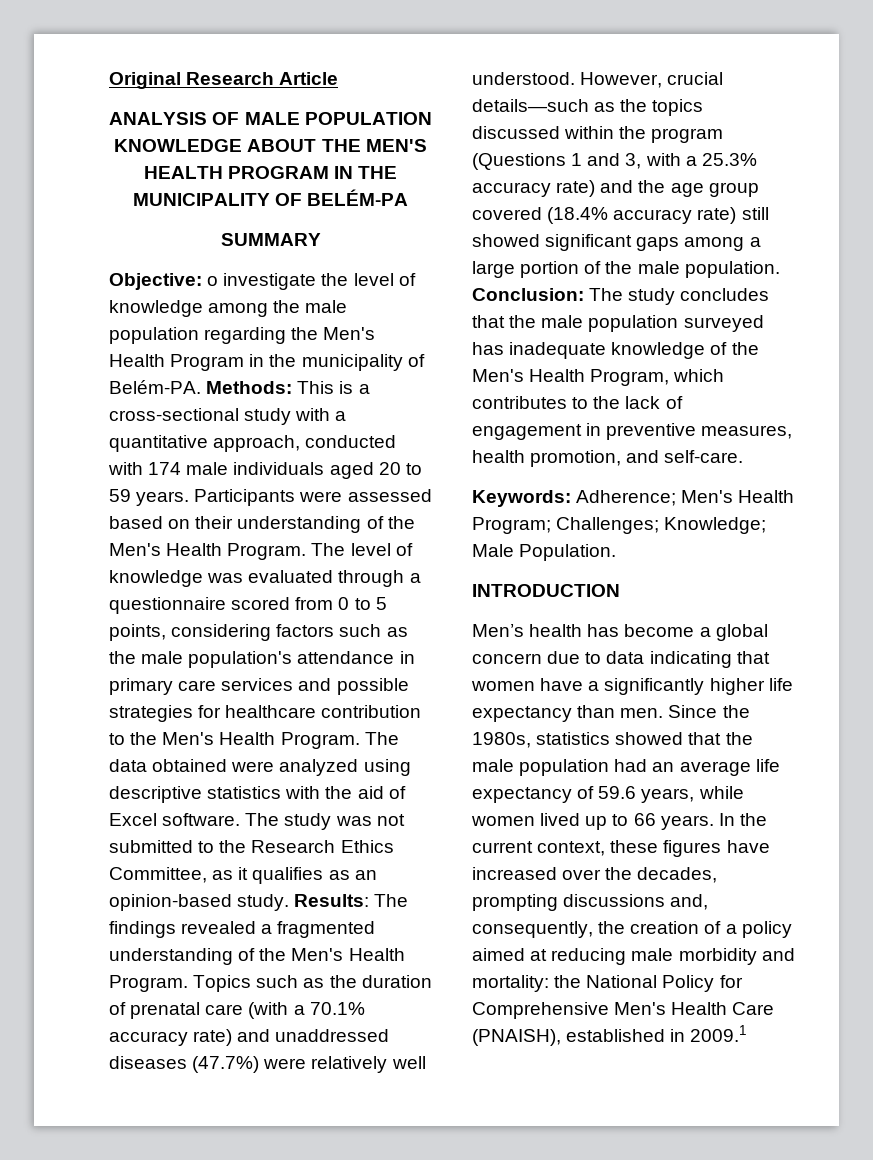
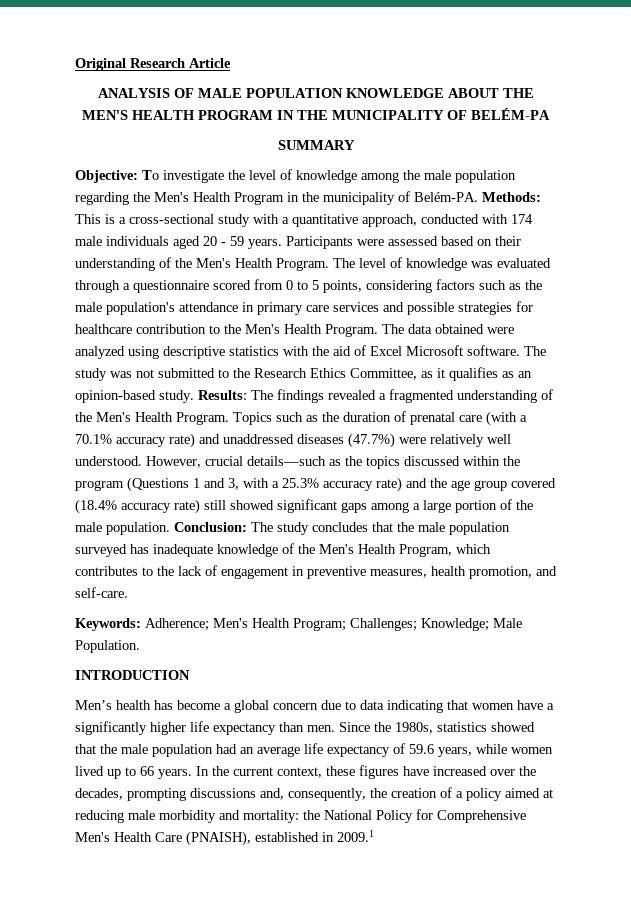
[207,276,219,286] o -> [142,170,159,180] To
[405,463,422,475] to -> [221,242,226,246] -
(157, 819) none -> [406,345,463,356] Microsoft

